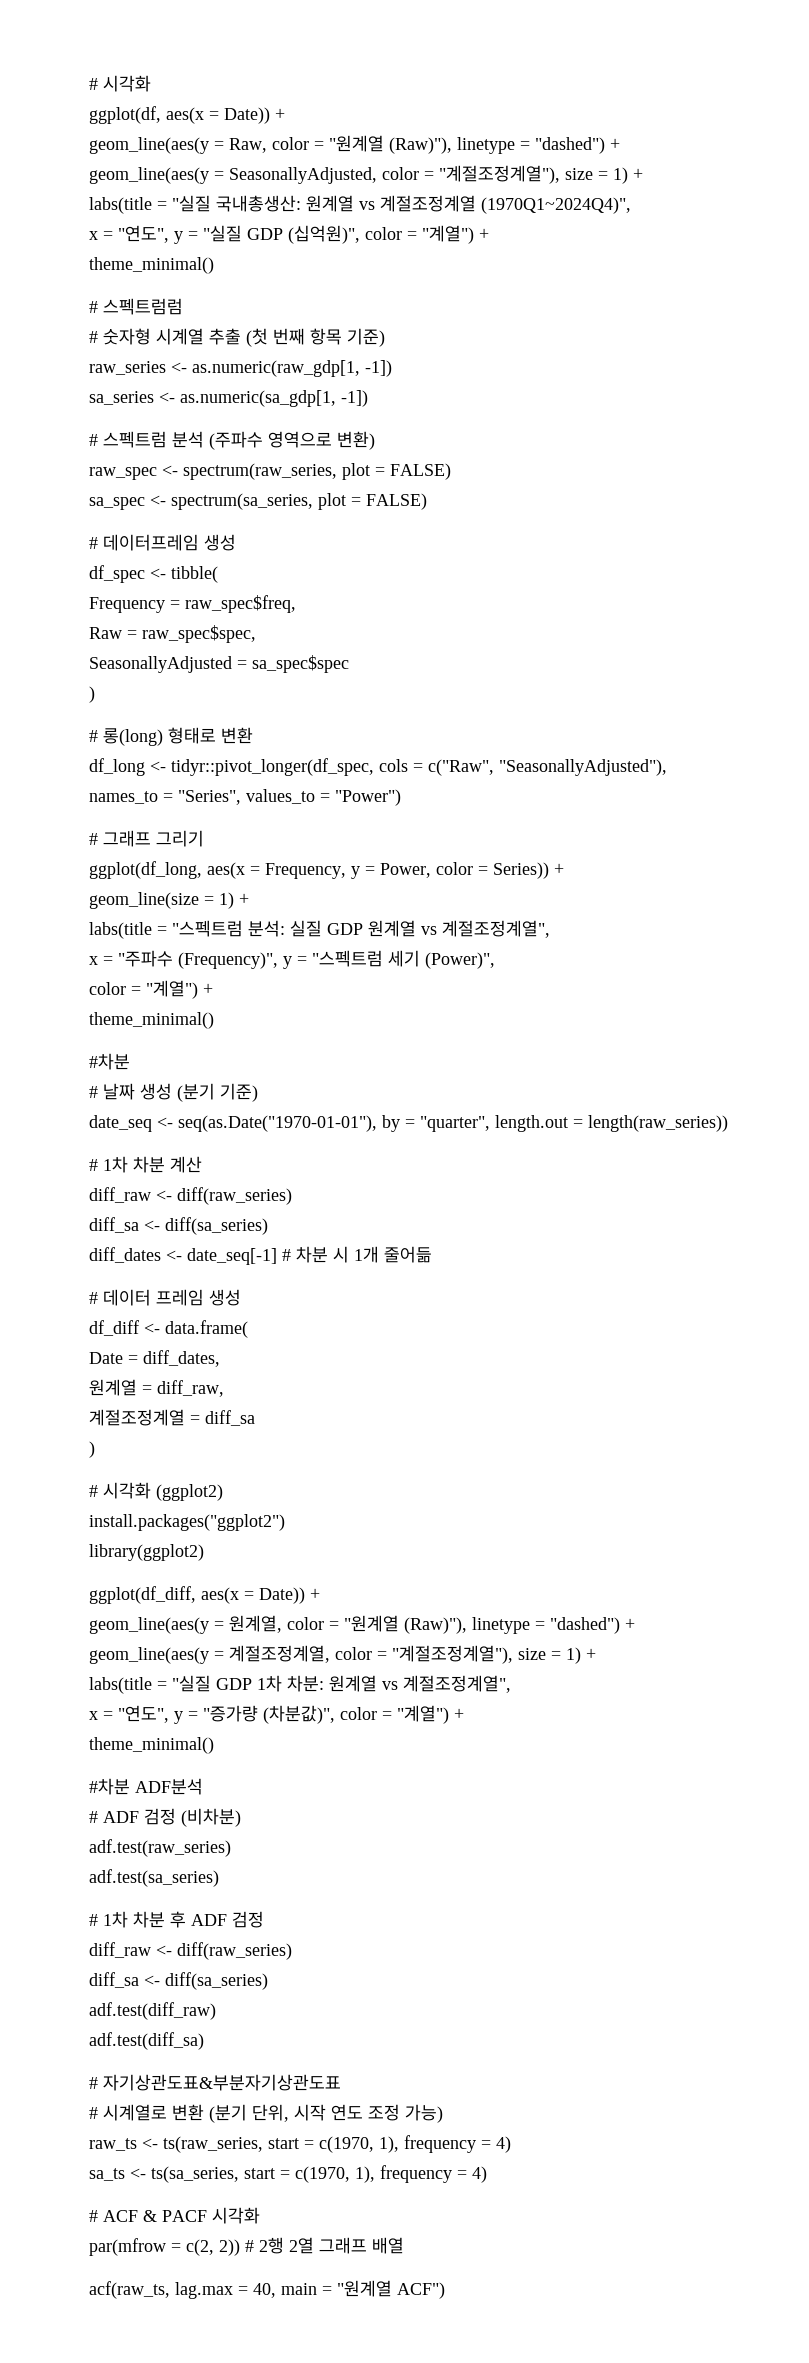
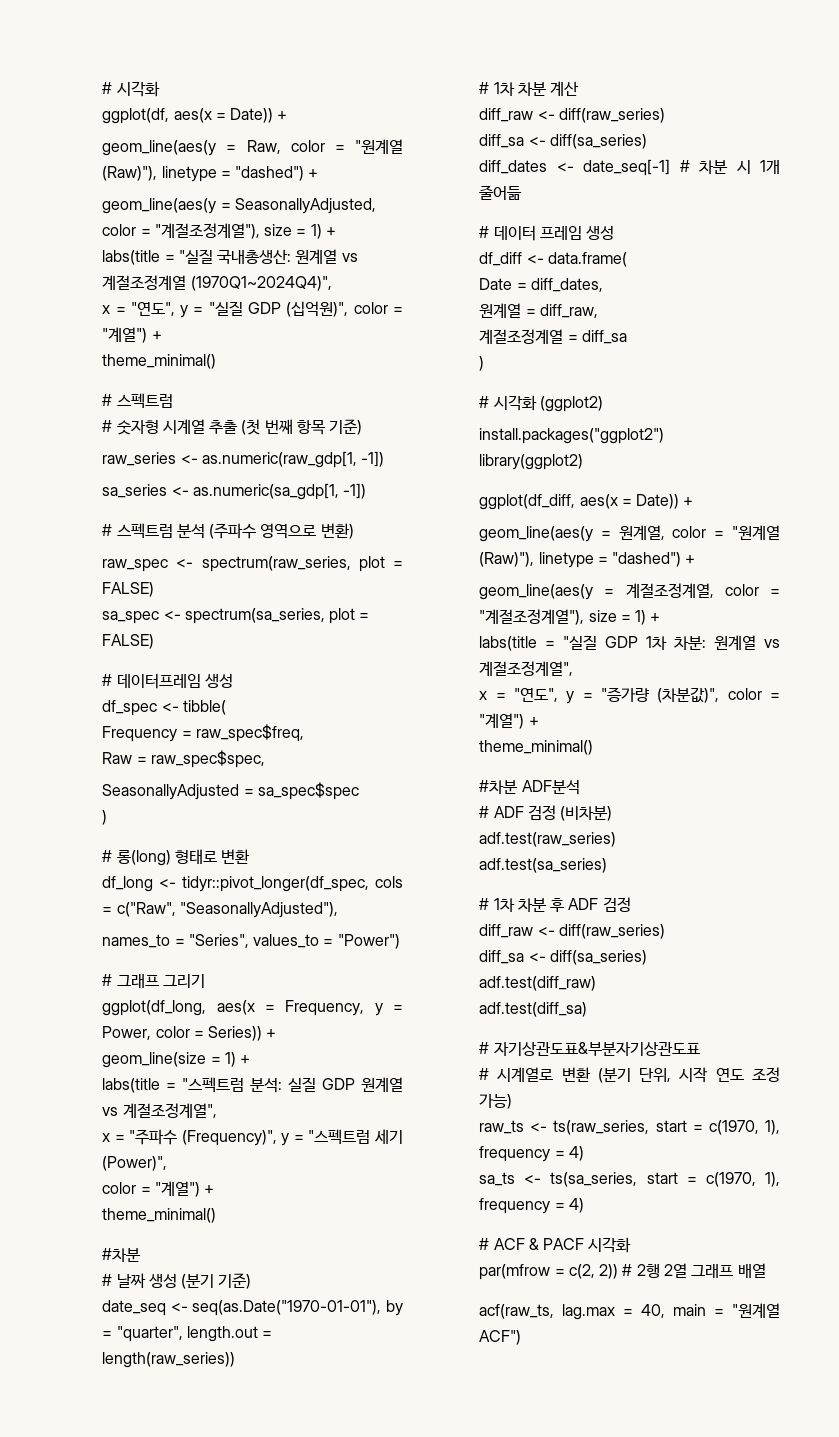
[103,298,184,315] 스펙트럼럼 -> [116,393,173,409] 스펙트럼

